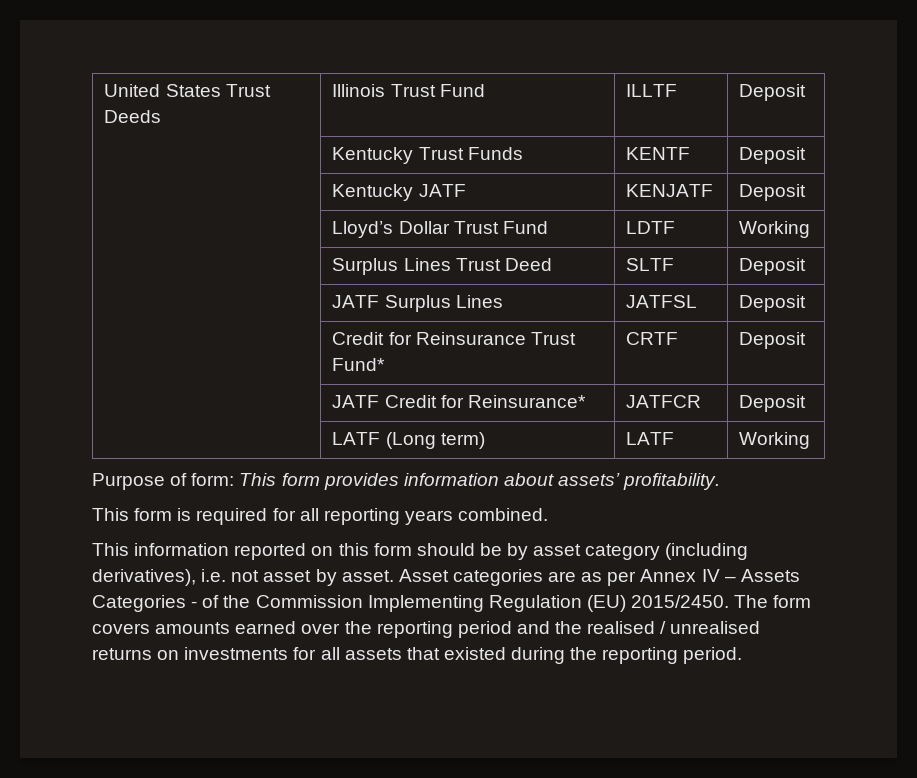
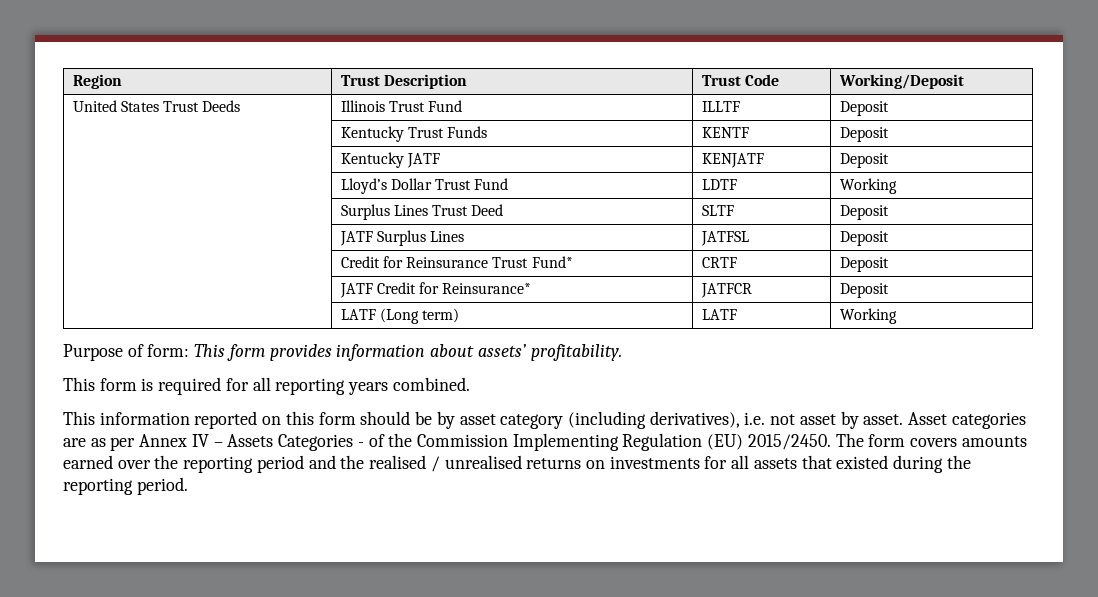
(104, 90) none -> [72,74,122,89] [340,74,467,89] [701,74,779,86] [838,74,964,89] Region | Trust Description | Trust Code | Working/Deposit //

